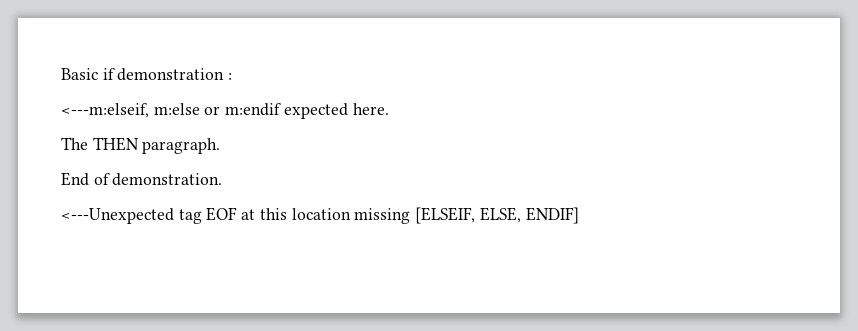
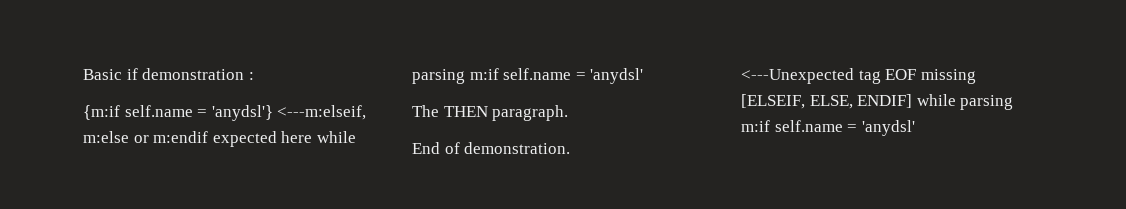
(233, 76) none -> [83,105,273,121] {m:if self.name = 'anydsl'}
[352,103,389,115] here. -> [281,131,356,143] [412,68,644,84] here while parsing m:if self.name = 'anydsl'
[241,208,351,220] at this location -> (917, 74) none
(579, 215) none -> [916,94,1014,110] [741,120,915,136] while parsing m:if self.name = 'anydsl'

